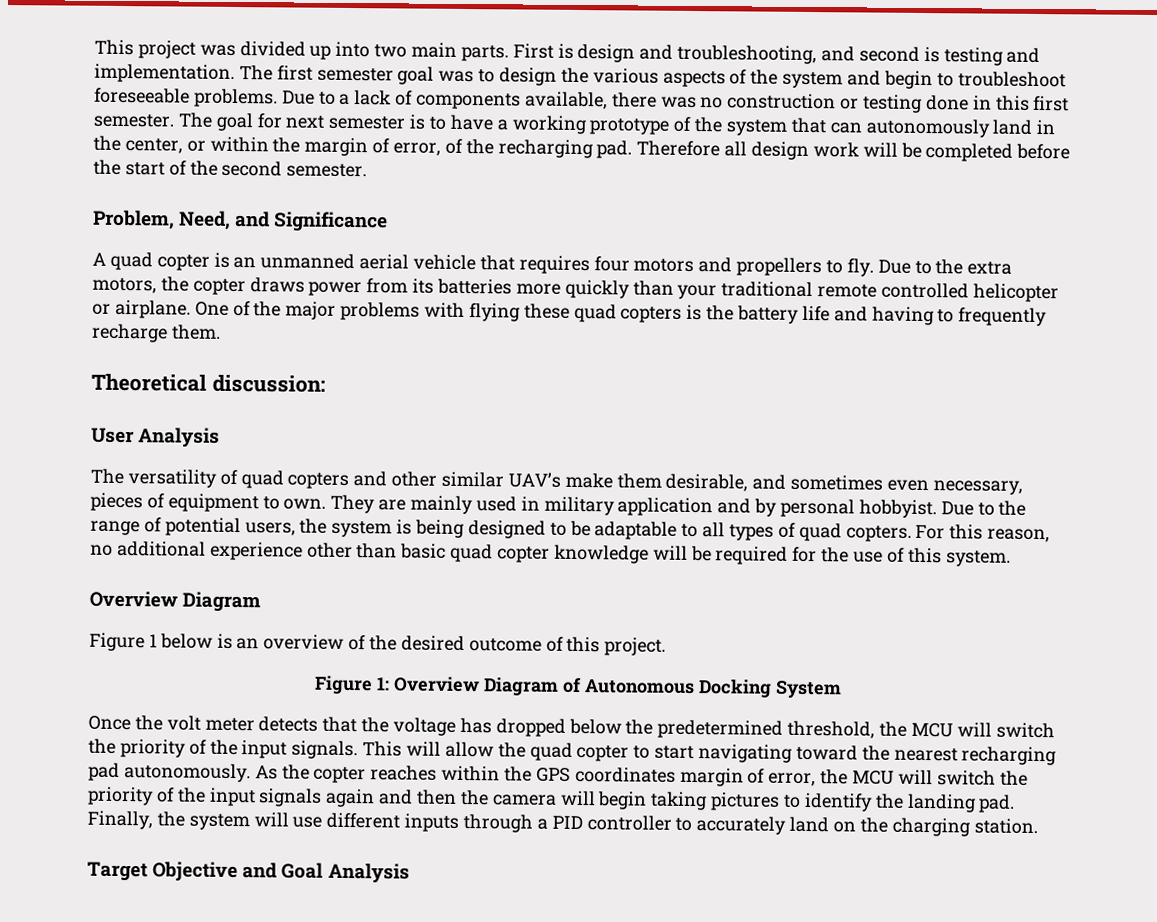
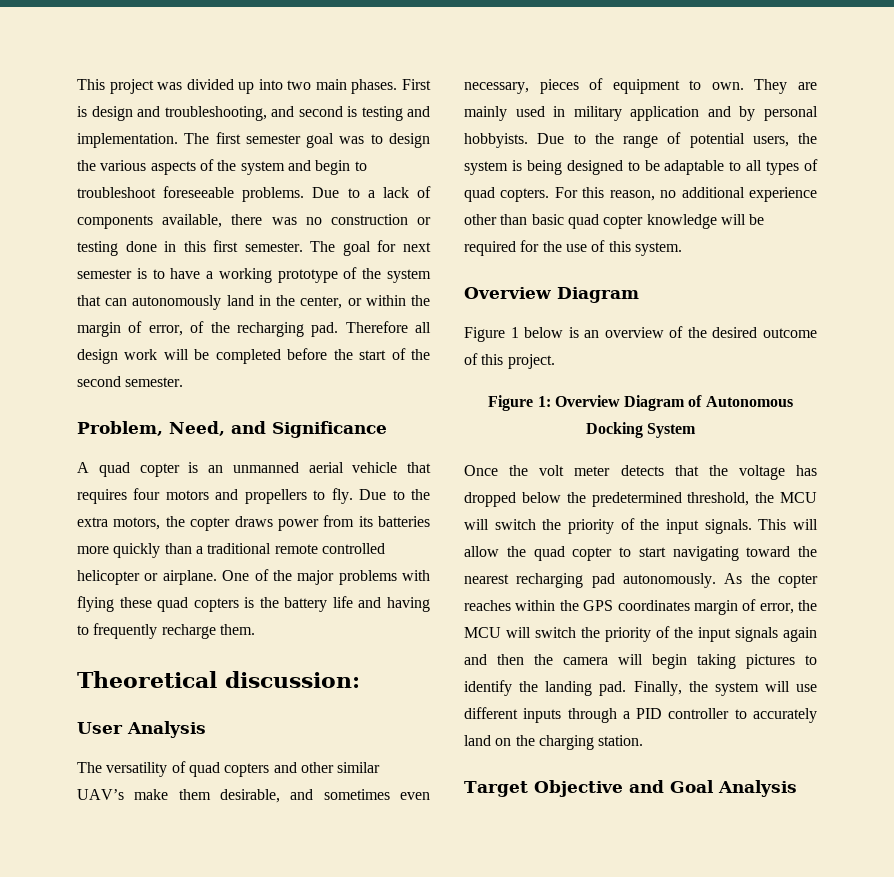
[460,44,509,62] parts. -> [351,79,398,94] phases.
[677,284,718,300] your -> [195,546,203,554] a
[858,499,937,519] hobbyist. -> [464,133,528,148] hobbyists.

